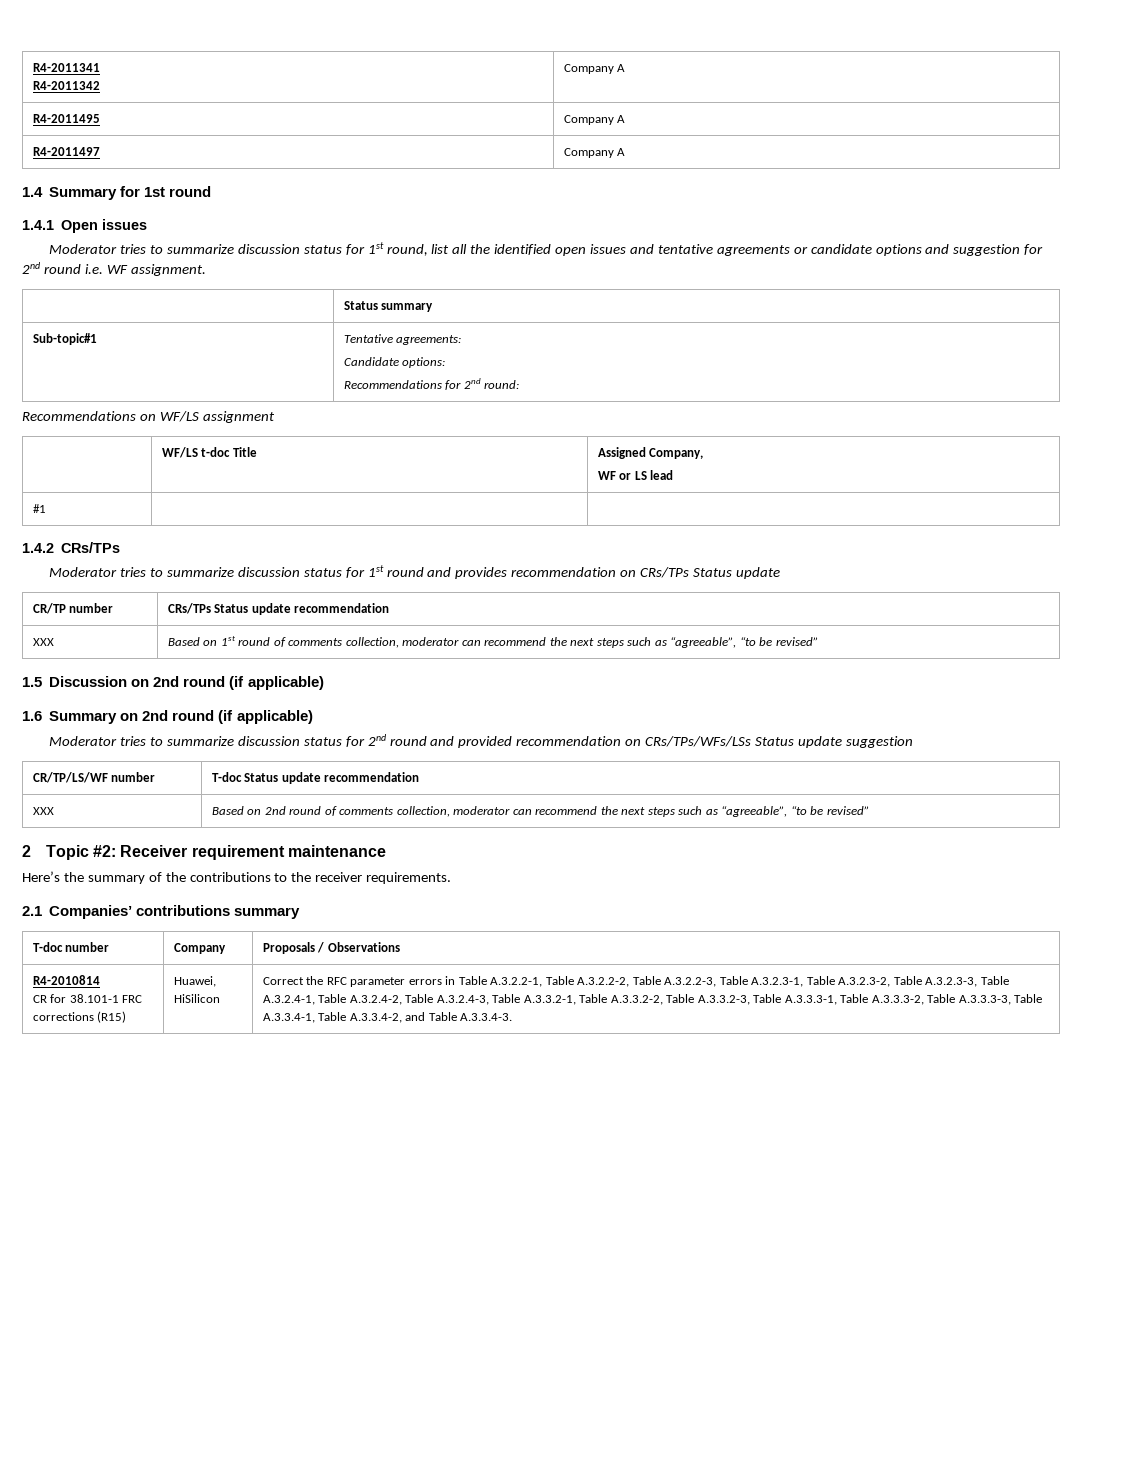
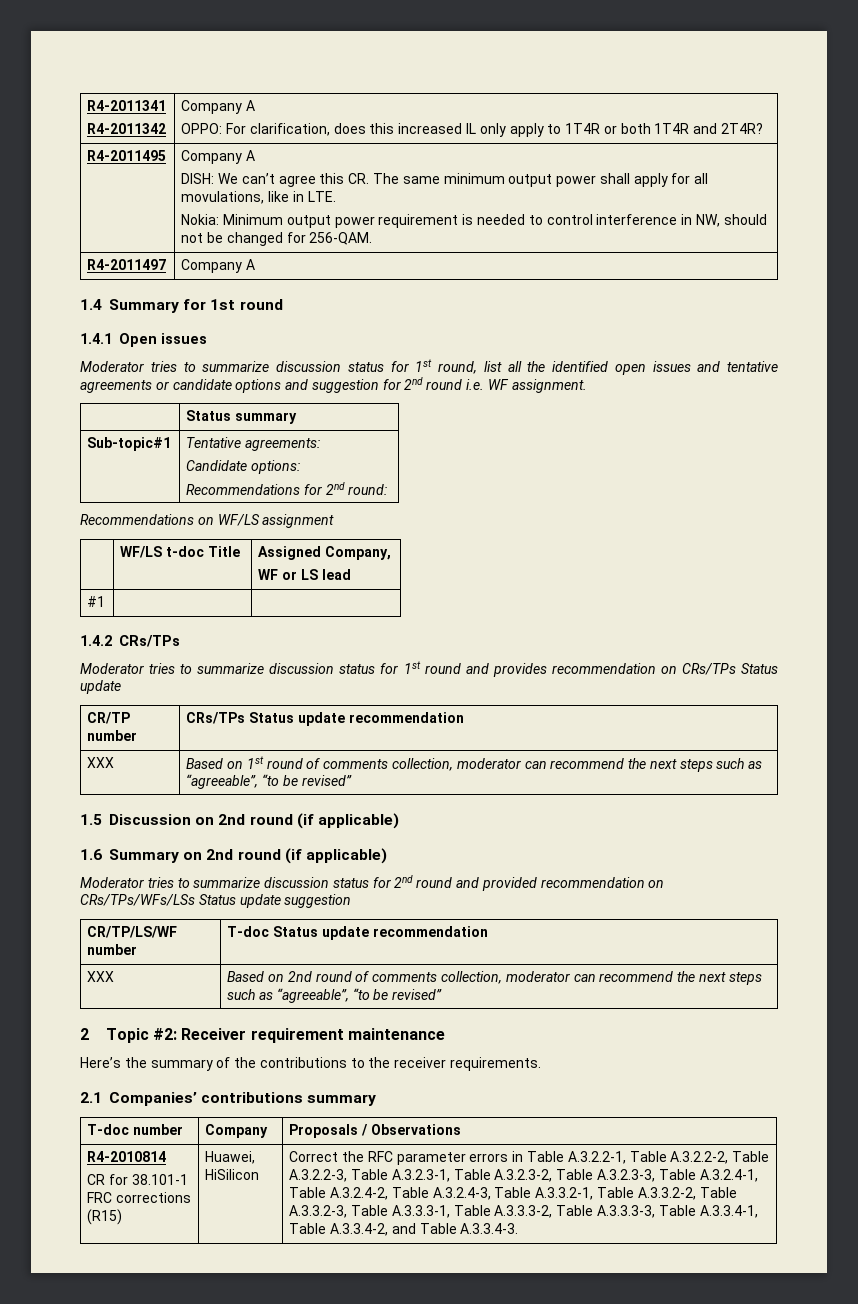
[32,114,100,123] [563,115,626,125] // R4-2011495 | Company A -> [181,123,764,137] [87,150,167,161] [181,150,256,164] [181,173,709,187] [181,191,336,204] [181,214,767,228] [181,232,373,246] // OPPO: For clarification, does this increased IL only apply to 1T4R or both 1T4R and 2T4R? // R4-2011495 | Company A // DISH: We can’t agree this CR. The same minimum output power shall apply for all movulations, like in LTE. // Nokia: Minimum output power requirement is needed to control interference in NW, should not be changed for 256-QAM.

